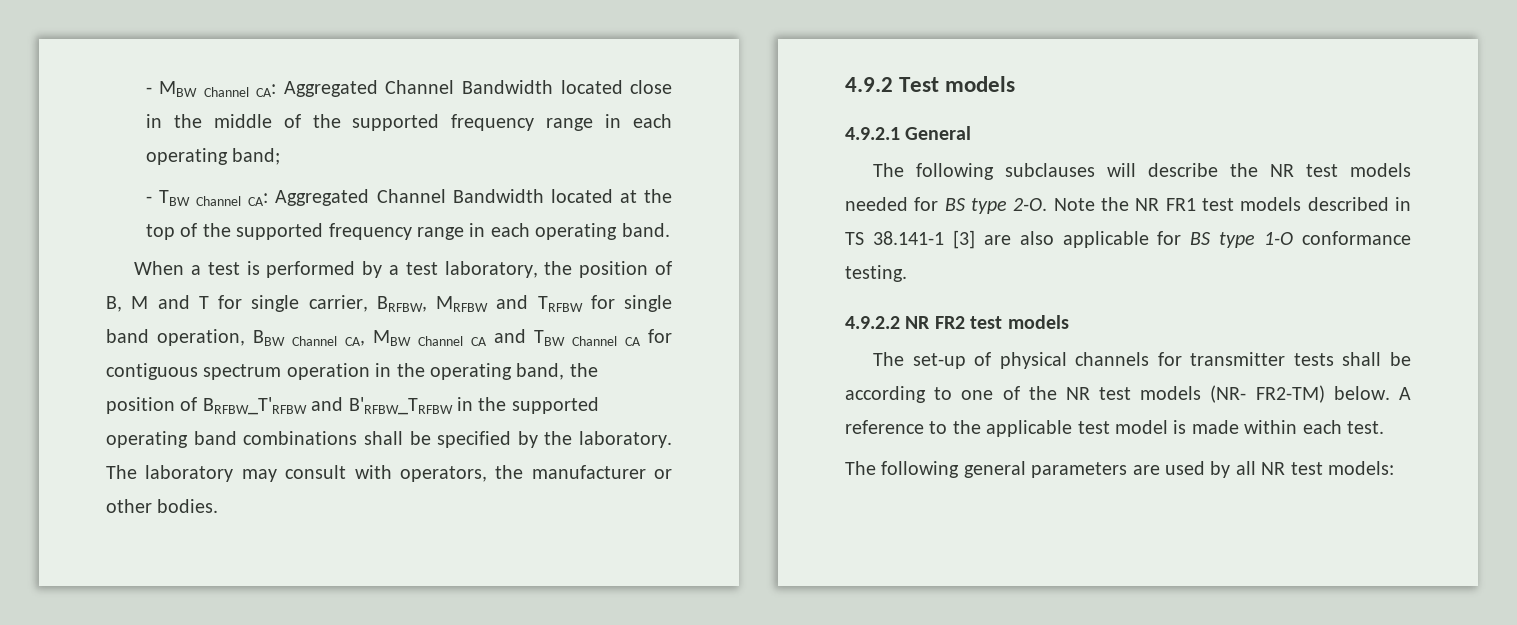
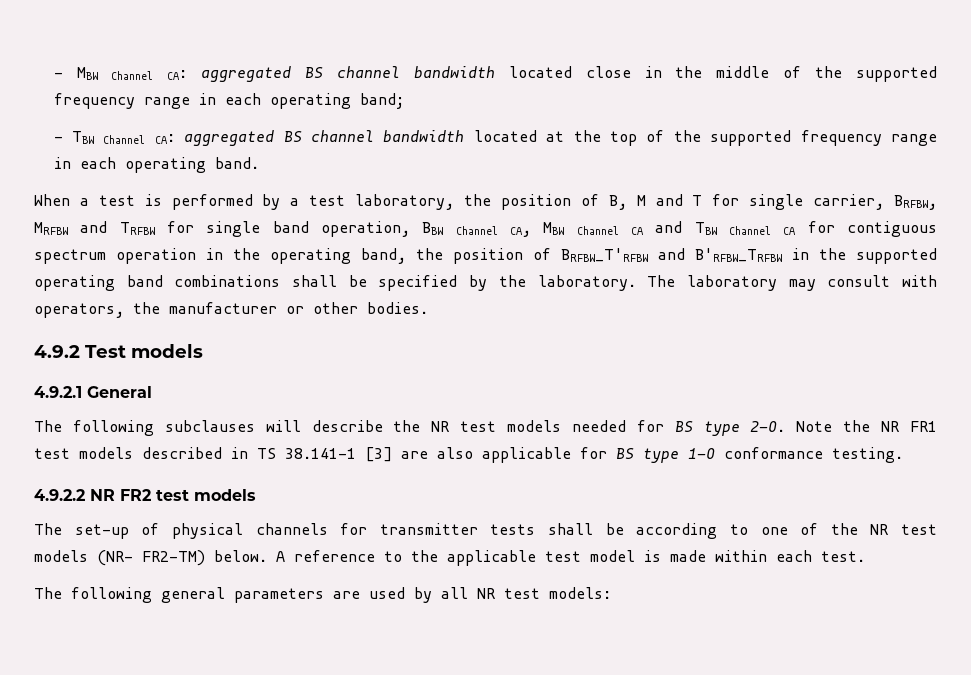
[283,80,553,97] Aggregated Channel Bandwidth -> [201,66,495,82] aggregated BS channel bandwidth
[275,189,544,206] Aggregated Channel Bandwidth -> [184,130,465,146] aggregated BS channel bandwidth

